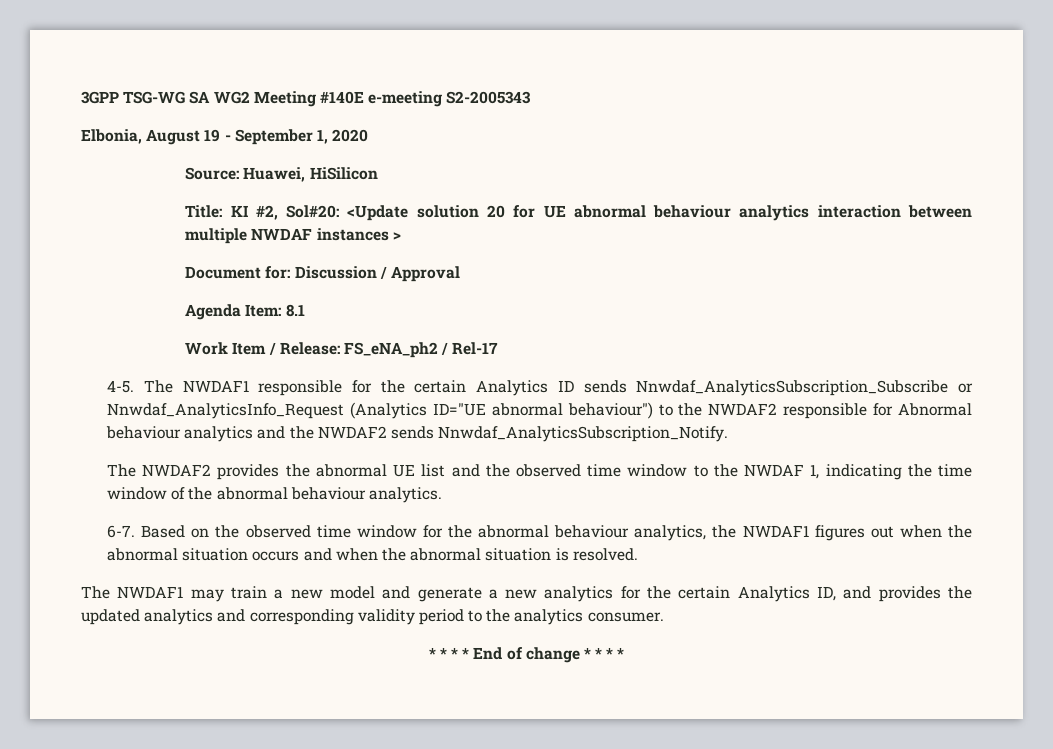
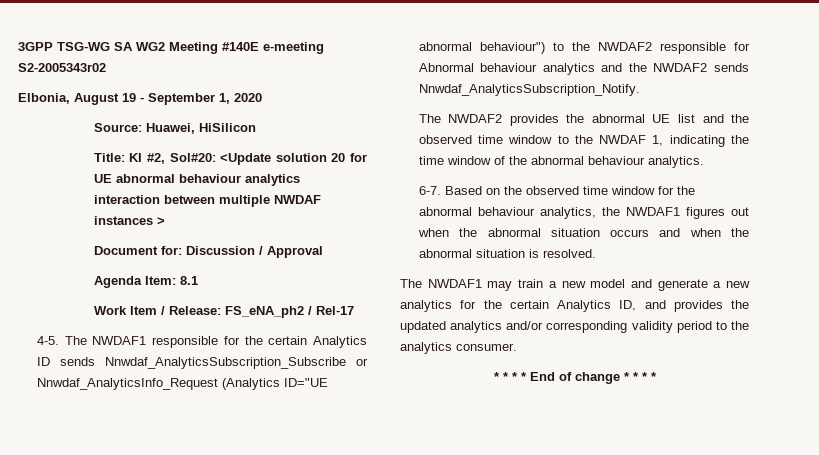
[446,91,532,104] S2-2005343 -> [18,63,106,72] S2-2005343r02
[217,609,246,622] and -> [506,321,544,330] and/or

